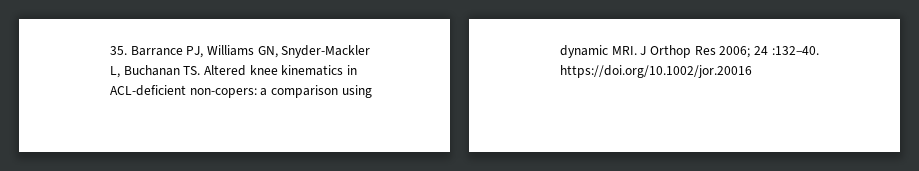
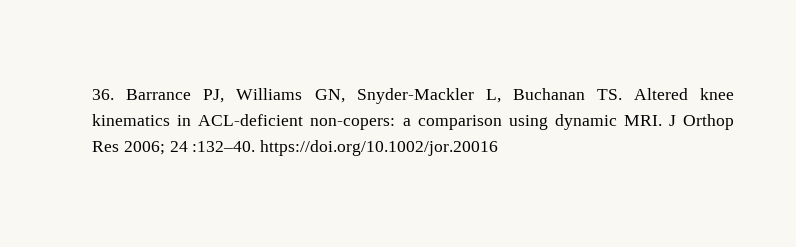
[110,46,128,55] 35. -> [92,89,115,100] 36.

